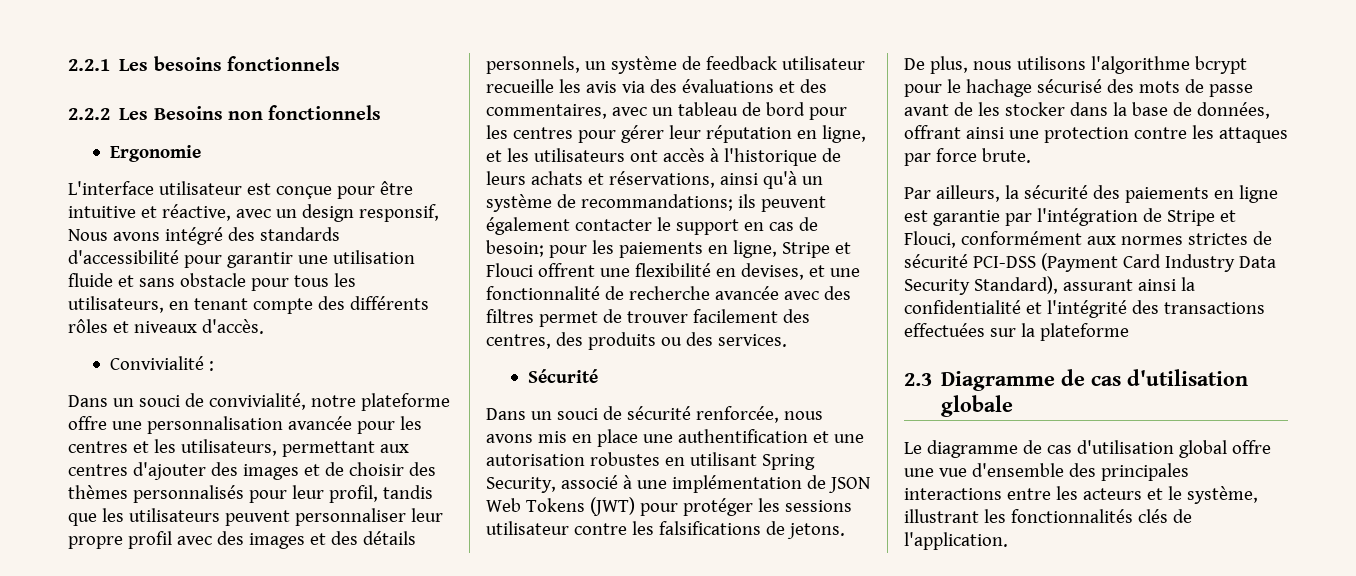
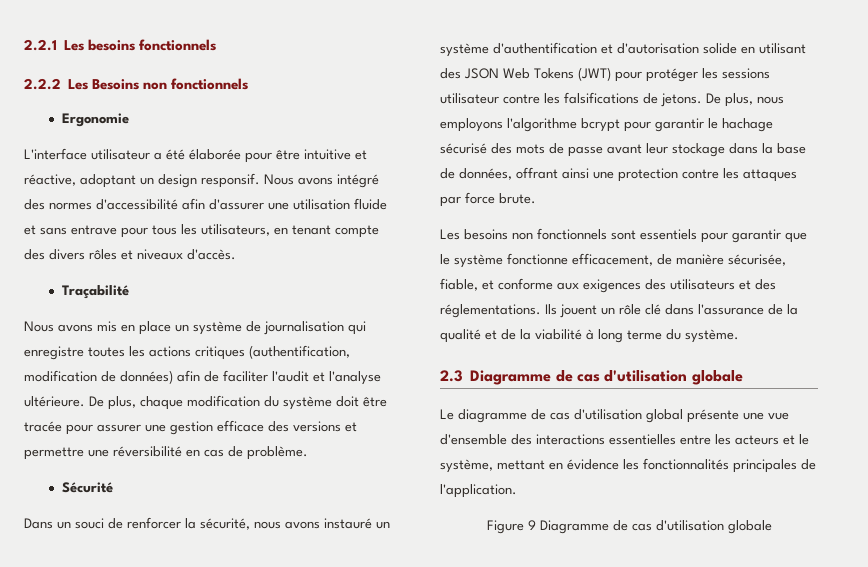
[246,183,332,199] est conçue -> [154,149,241,160] a été élaborée
[235,209,271,218] avec -> [80,174,136,188] adoptant
[358,204,439,222] responsif, -> [201,173,260,188] responsif.
[259,227,340,241] [68,250,293,268] standards d'accessibilité pour garantir -> [49,198,264,210] normes d'accessibilité afin d'assurer
[179,273,246,287] obstacle -> [71,225,117,235] entrave
[349,296,429,310] différents -> [49,249,85,260] divers
[109,356,214,371] [68,393,450,411] [68,416,422,434] [68,439,409,457] [68,462,436,480] [68,485,433,503] [68,508,443,526] [68,531,416,549] [486,56,865,74] [486,79,827,93] [486,102,847,120] [486,125,866,143] [486,148,841,166] [486,171,823,189] [486,194,826,212] [486,217,818,235] [486,240,851,258] [486,263,860,280] [486,286,851,300] [486,309,810,327] [486,332,787,350] Convivialité : // Dans un souci de convivialité, notre plateforme offre une personnalisation avancée pour les centres et les utilisateurs, permettant aux centres d'ajouter des images et de choisir des thèmes personnalisés pour leur profil, tandis que les utilisateurs peuvent personnaliser leur propre profil avec des images et des détails personnels, un système de feedback utilisateur recueille les avis via des évaluations et des commentaires, avec un tableau de bord pour les centres pour gérer leur réputation en ligne, et les utilisateurs ont accès à l'historique de leurs achats et réservations, ainsi qu'à un système de recommandations; ils peuvent également contacter le support en cas de besoin; pour les paiements en ligne, Stripe et Flouci offrent une flexibilité en devises, et une fonctionnalité de recherche avancée avec des filtres permet de trouver facilement des centres, des produits ou des services. -> [62,285,130,299] [24,321,366,335] [24,345,350,360] [24,370,381,385] [24,395,387,410] [24,420,357,435] [24,446,308,460] Traçabilité // Nous avons mis en place un système de journalisation qui enregistre toutes les actions critiques (authentification, modification de données) afin de faciliter l'audit et l'analyse ultérieure. De plus, chaque modification du système doit être tracée pour assurer une gestion efficace des versions et permettre une réversibilité en cas de problème.
[626,406,823,423] [486,429,864,447] [486,452,815,470] [486,475,826,493] sécurité renforcée, nous avons mis en place une authentification et une autorisation robustes en utilisant Spring Security, associé à une implémentation de -> [127,517,390,530] [440,42,806,57] [440,68,461,79] renforcer la sécurité, nous avons instauré un système d'authentification et d'autorisation solide en utilisant des
[1016,56,1086,70] utilisons -> [440,118,503,132] employons
(942, 90) none -> [655,118,704,132] garantir
[953,102,1065,116] de les stocker -> [646,143,725,157] leur stockage
[904,185,1278,203] [904,208,1236,226] [904,231,1272,248] [904,253,1276,272] [904,276,1195,295] [904,300,1265,318] [904,323,1129,341] Par ailleurs, la sécurité des paiements en ligne est garantie par l'intégration de Stripe et Flouci, conformément aux normes strictes de sécurité PCI-DSS (Payment Card Industry Data Security Standard), assurant ainsi la confidentialité et l'intégrité des transactions effectuées sur la plateforme -> [440,228,807,243] [440,253,786,268] [440,278,776,293] [440,304,798,318] [440,329,739,343] Les besoins non fonctionnels sont essentiels pour garantir que le système fonctionne efficacement, de manière sécurisée, fiable, et conforme aux exigences des utilisateurs et des réglementations. Ils jouent un rôle clé dans l'assurance de la qualité et de la viabilité à long terme du système.
[1231,440,1271,454] offre -> [687,409,739,423] présente
[1100,463,1189,481] [904,488,1002,500] principales interactions -> [536,434,676,445] interactions essentielles
[904,509,979,523] illustrant -> [497,459,619,470] mettant en évidence
[1137,509,1168,523] clés -> [733,459,797,473] principales
(1008, 541) none -> [486,520,772,534] // Figure 9 Diagramme de cas d'utilisation globale

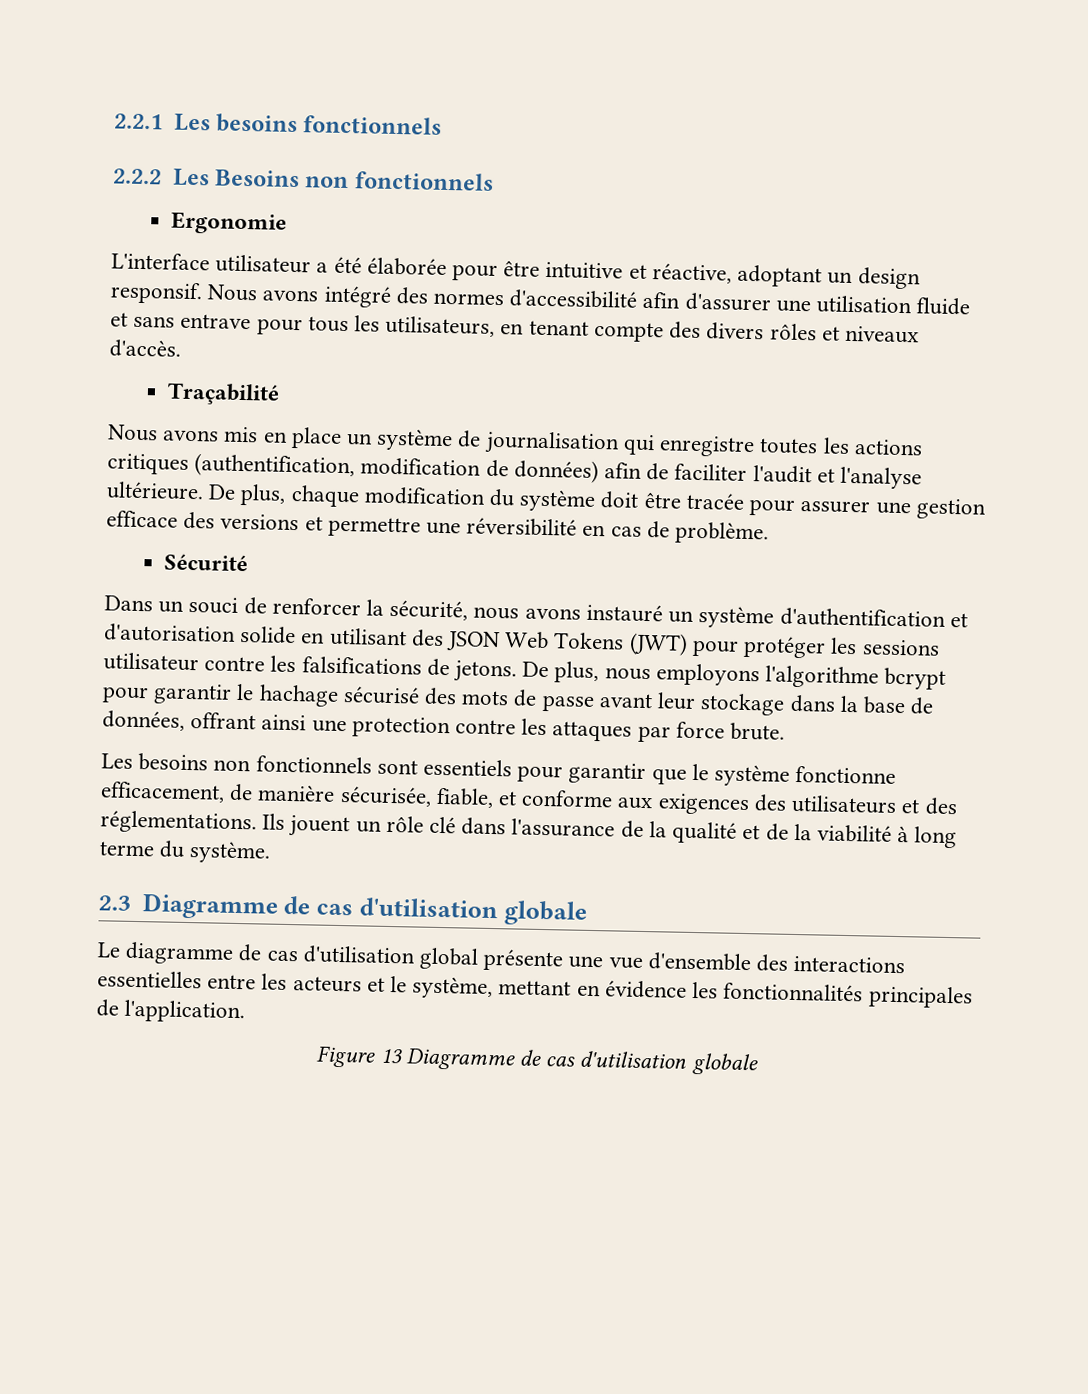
[527,520,536,530] 9 -> [379,1047,403,1064] 13

